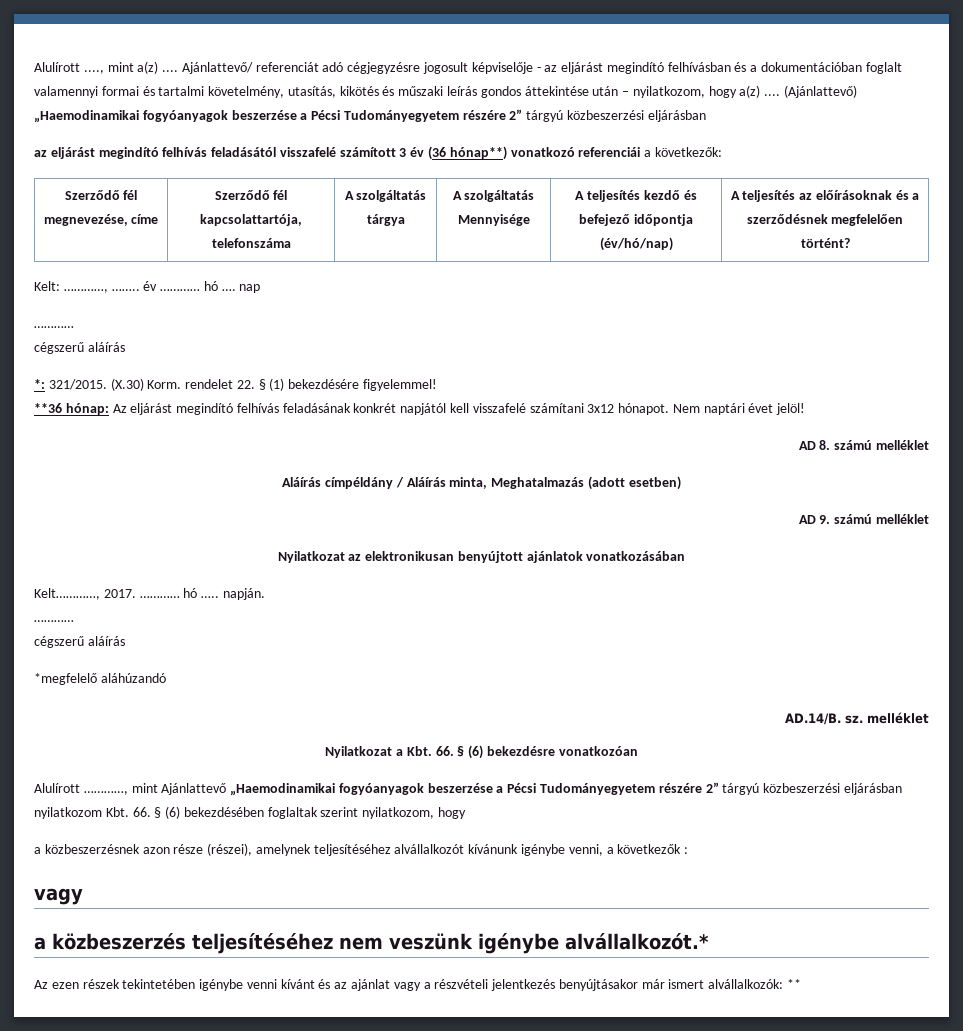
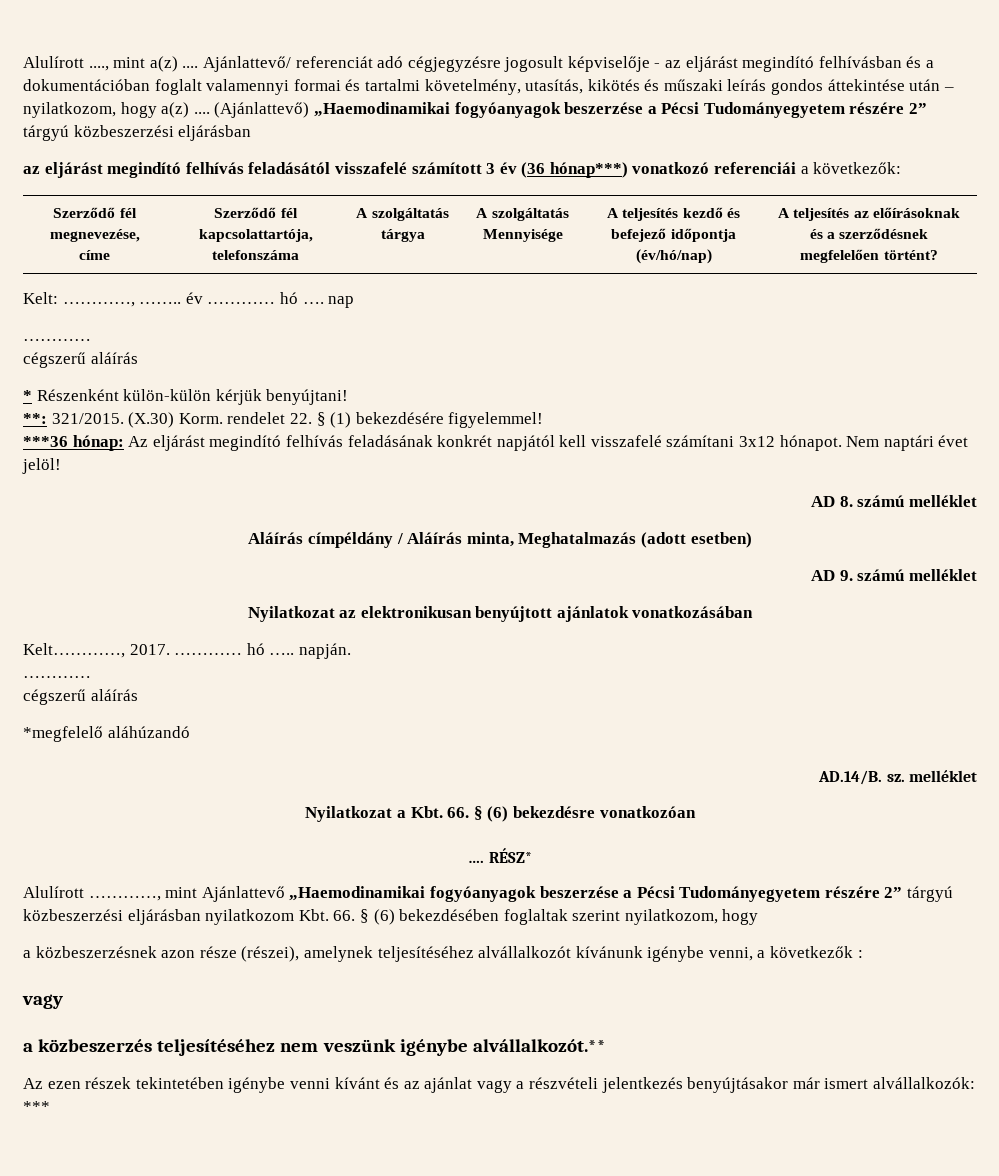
[449,146,507,160] hónap**) -> [549,162,628,178] hónap***)
[34,379,45,389] *: -> [23,389,349,405] [23,413,47,424] * Részenként külön-külön kérjük benyújtani! // **:
[34,403,62,413] **36 -> [23,436,68,447] ***36
(638, 751) none -> [468,848,532,863] // …. RÉSZ*
[565,933,709,950] alvállalkozót.* -> [472,1039,606,1052] alvállalkozót.**
[787,979,802,989] ** -> [23,1101,50,1112] ***

